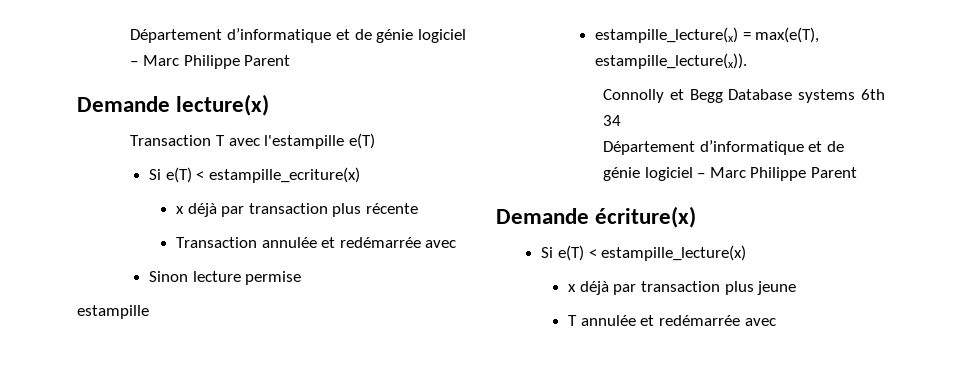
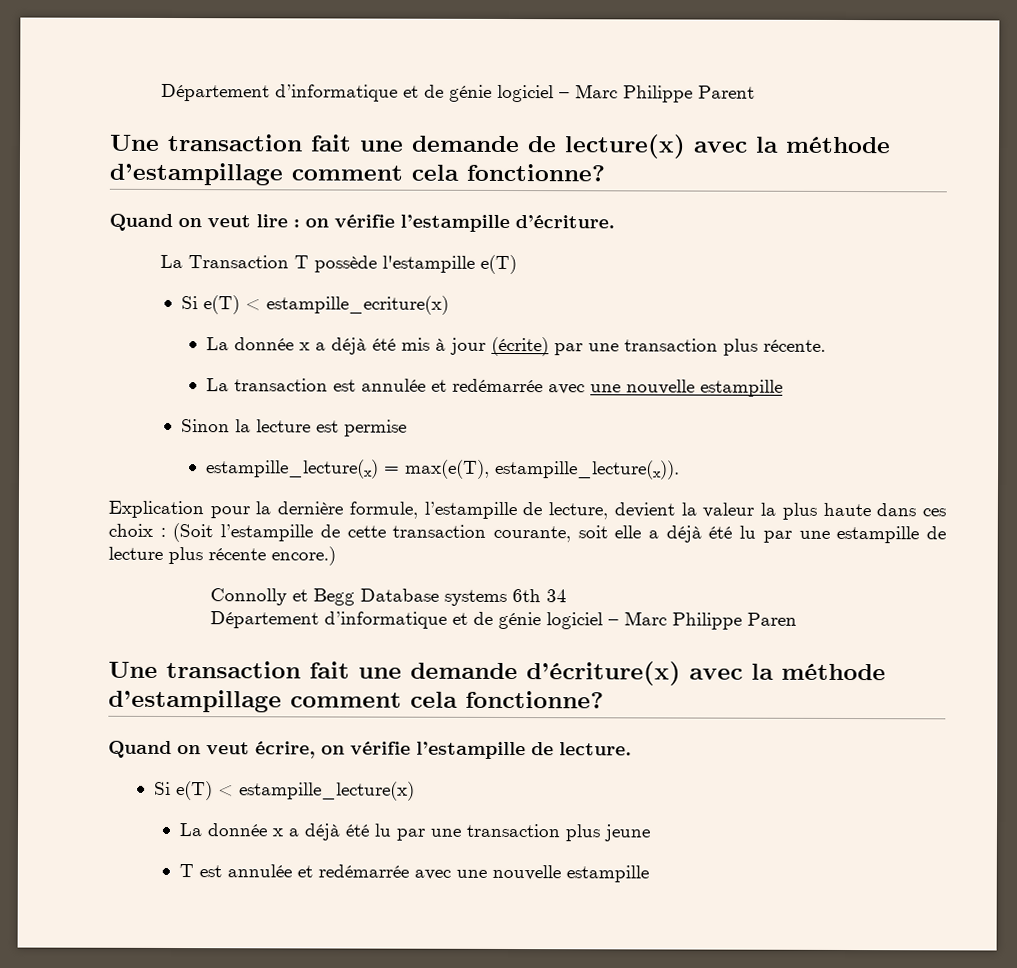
[77,94,270,116] Demande lecture(x) // -> [109,133,891,159] [109,162,605,186] [109,213,615,233] [159,254,183,269] Une transaction fait une demande de lecture(x) avec la méthode d’estampillage comment cela fonctionne? // Quand on veut lire : on vérifie l’estampille d’écriture. // La
[228,138,260,146] avec -> [313,255,377,273] possède
[175,203,418,217] [175,237,457,248] [149,271,241,282] x déjà par transaction plus récente // Transaction annulée et redémarrée avec // Sinon lecture -> [206,336,827,357] [206,378,784,397] [180,419,339,433] La donnée x a déjà été mis à jour (écrite) par une transaction plus récente. // La transaction est annulée et redémarrée avec une nouvelle estampille // Sinon la lecture est
[77,305,149,319] // estampille -> (407, 428) none
(747, 61) none -> [108,500,947,520] [108,523,947,544] [108,546,336,566] // Explication pour la dernière formule, l’estampille de lecture, devient la valeur la plus haute dans ces choix : (Soit l’estampille de cette transaction courante, soit elle a déjà été lu par une estampille de lecture plus récente encore.)
[810,167,857,178] [496,206,697,228] [541,245,747,261] [568,281,637,295] Parent // Demande écriture(x) // Si e(T) < estampille_lecture(x) // x déjà par -> [746,612,797,626] [108,660,886,686] [108,689,604,713] [108,740,632,760] [154,781,416,801] [178,823,461,841] Paren // Une transaction fait une demande d’écriture(x) avec la méthode d’estampillage comment cela fonctionne? // Quand on veut écrire, on vérifie l’estampille de lecture. // Si e(T) < estampille_lecture(x) // La donnée x a déjà été lu par une
[580,315,776,326] annulée et redémarrée avec -> [198,864,649,883] est annulée et redémarrée avec une nouvelle estampille

